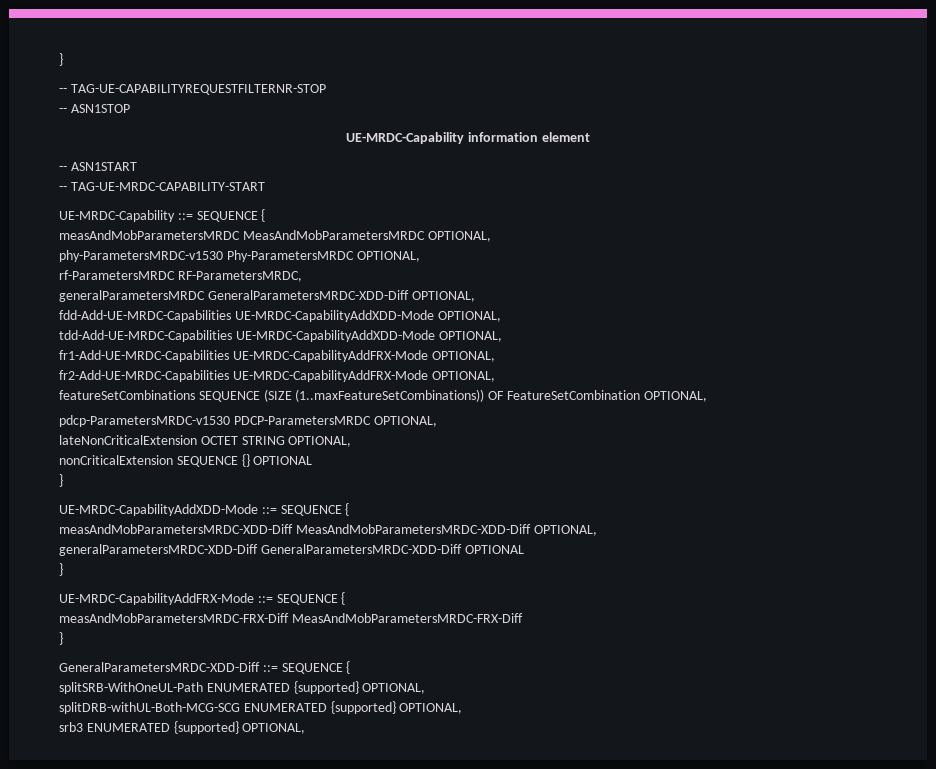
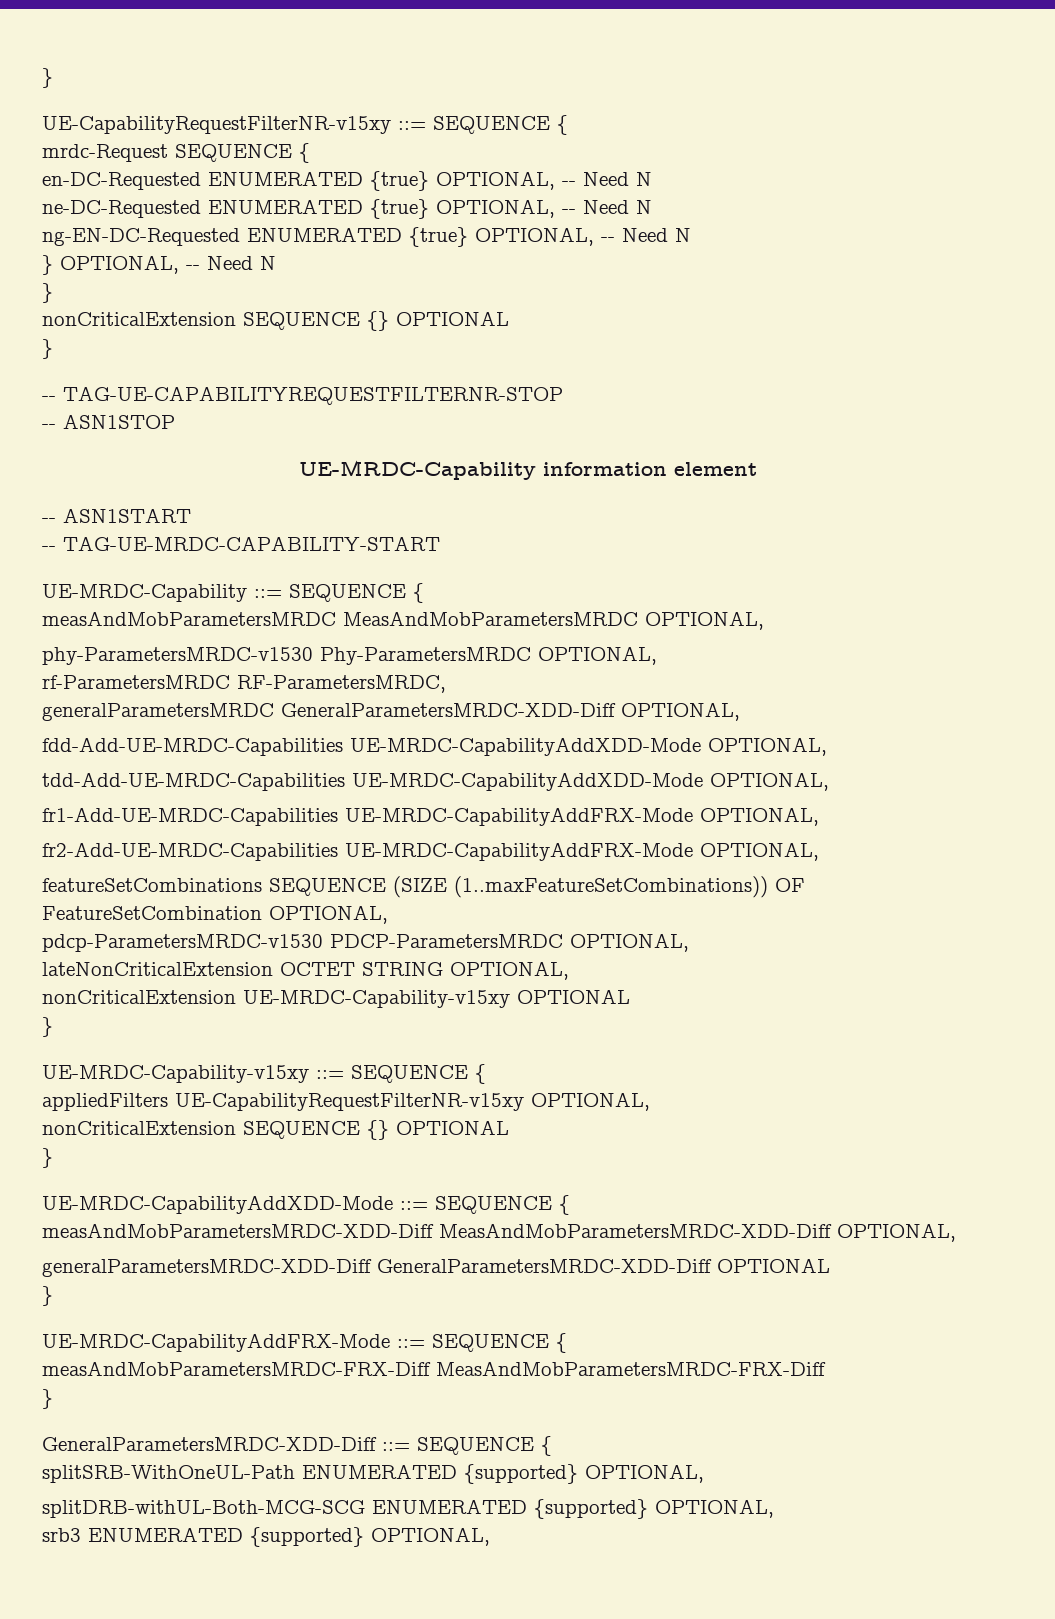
[59,53,63,66] } -> [42,68,53,88] [42,115,568,135] [42,143,310,163] [42,171,652,191] [42,199,652,219] [42,227,691,247] [42,255,276,275] [42,283,53,303] [42,311,509,331] [42,339,53,359] } // UE-CapabilityRequestFilterNR-v15xy ::= SEQUENCE { // mrdc-Request SEQUENCE { // en-DC-Requested ENUMERATED {true} OPTIONAL, -- Need N // ne-DC-Requested ENUMERATED {true} OPTIONAL, -- Need N // ng-EN-DC-Requested ENUMERATED {true} OPTIONAL, -- Need N // } OPTIONAL, -- Need N // } // nonCriticalExtension SEQUENCE {} OPTIONAL // }
(352, 441) none -> [42,989,630,1008] [42,1017,53,1037] [42,1064,486,1084] [42,1092,650,1111] // nonCriticalExtension UE-MRDC-Capability-v15xy OPTIONAL // } // UE-MRDC-Capability-v15xy ::= SEQUENCE { // appliedFilters UE-CapabilityRequestFilterNR-v15xy OPTIONAL,

